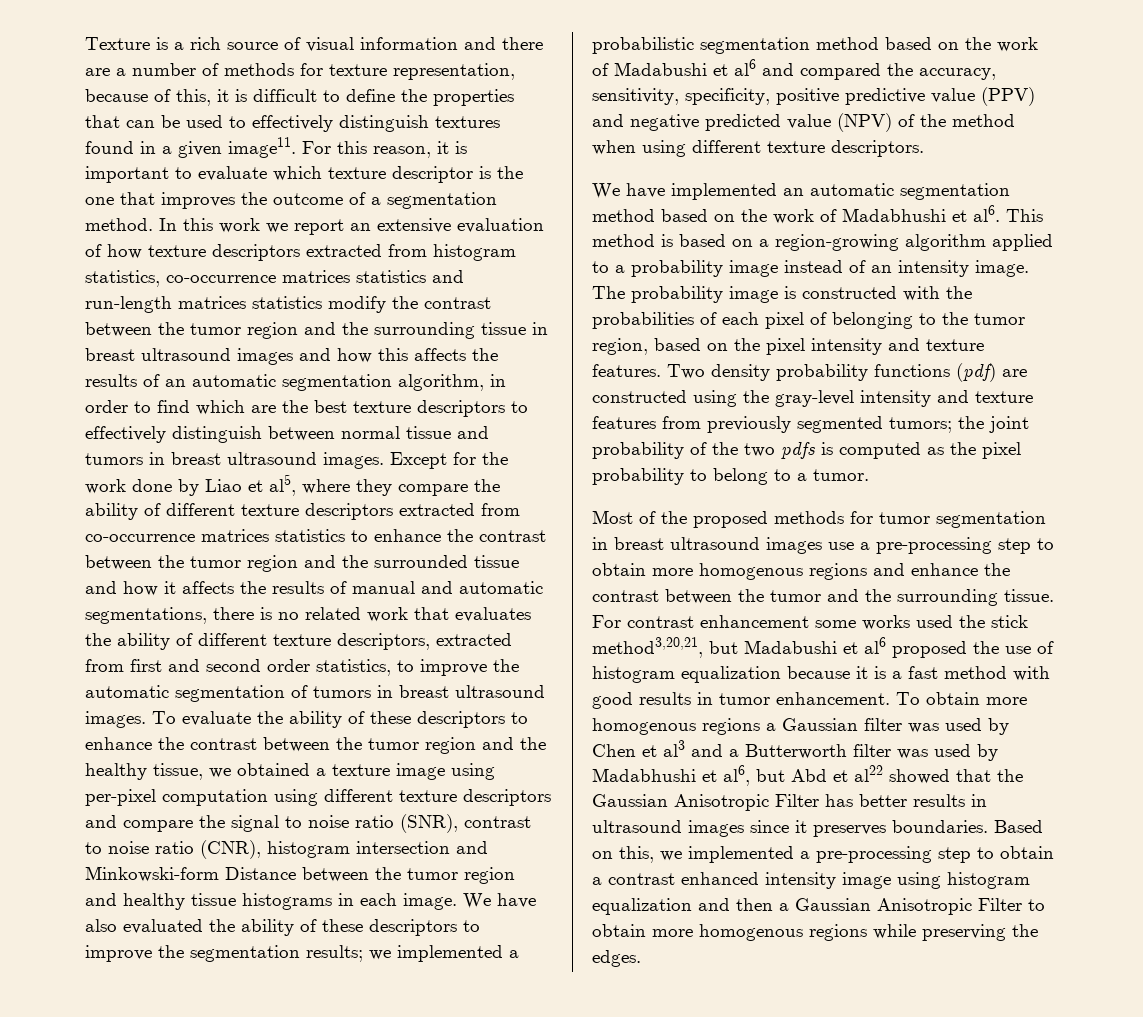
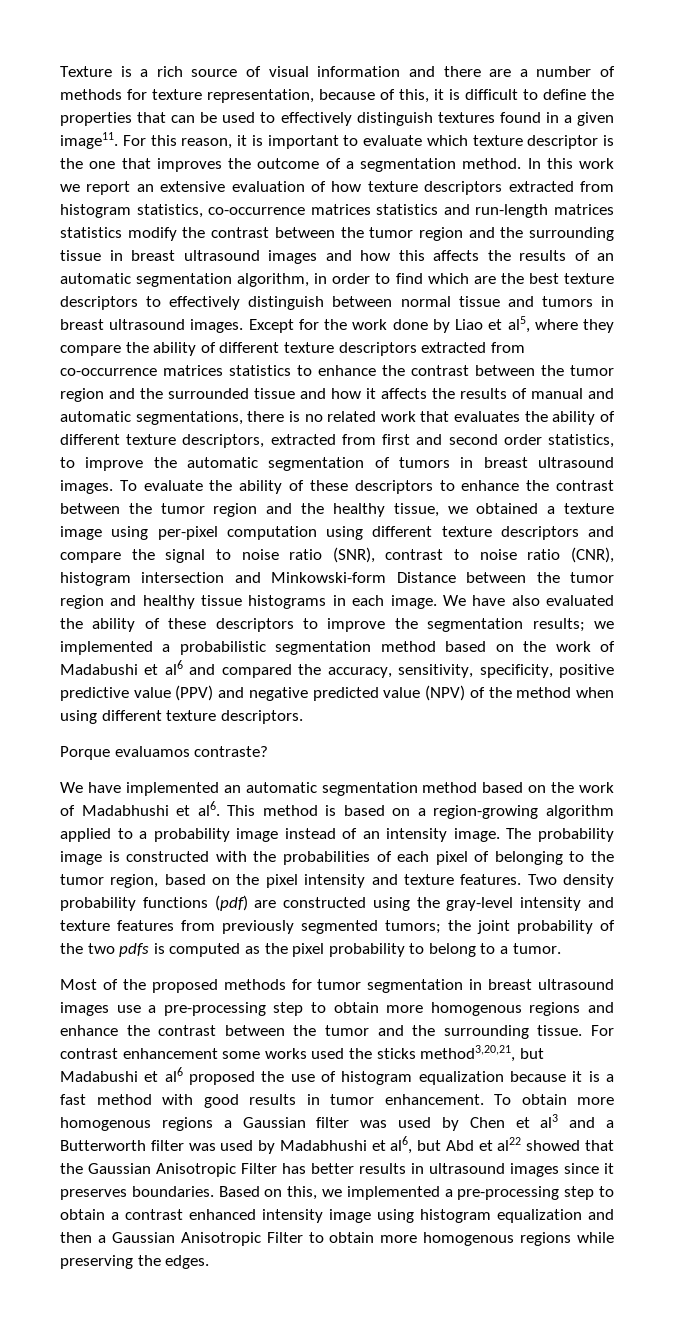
(924, 148) none -> [60,746,269,760] // Porque evaluamos contraste?
[991,615,1028,628] stick -> [376,1048,416,1059] sticks

